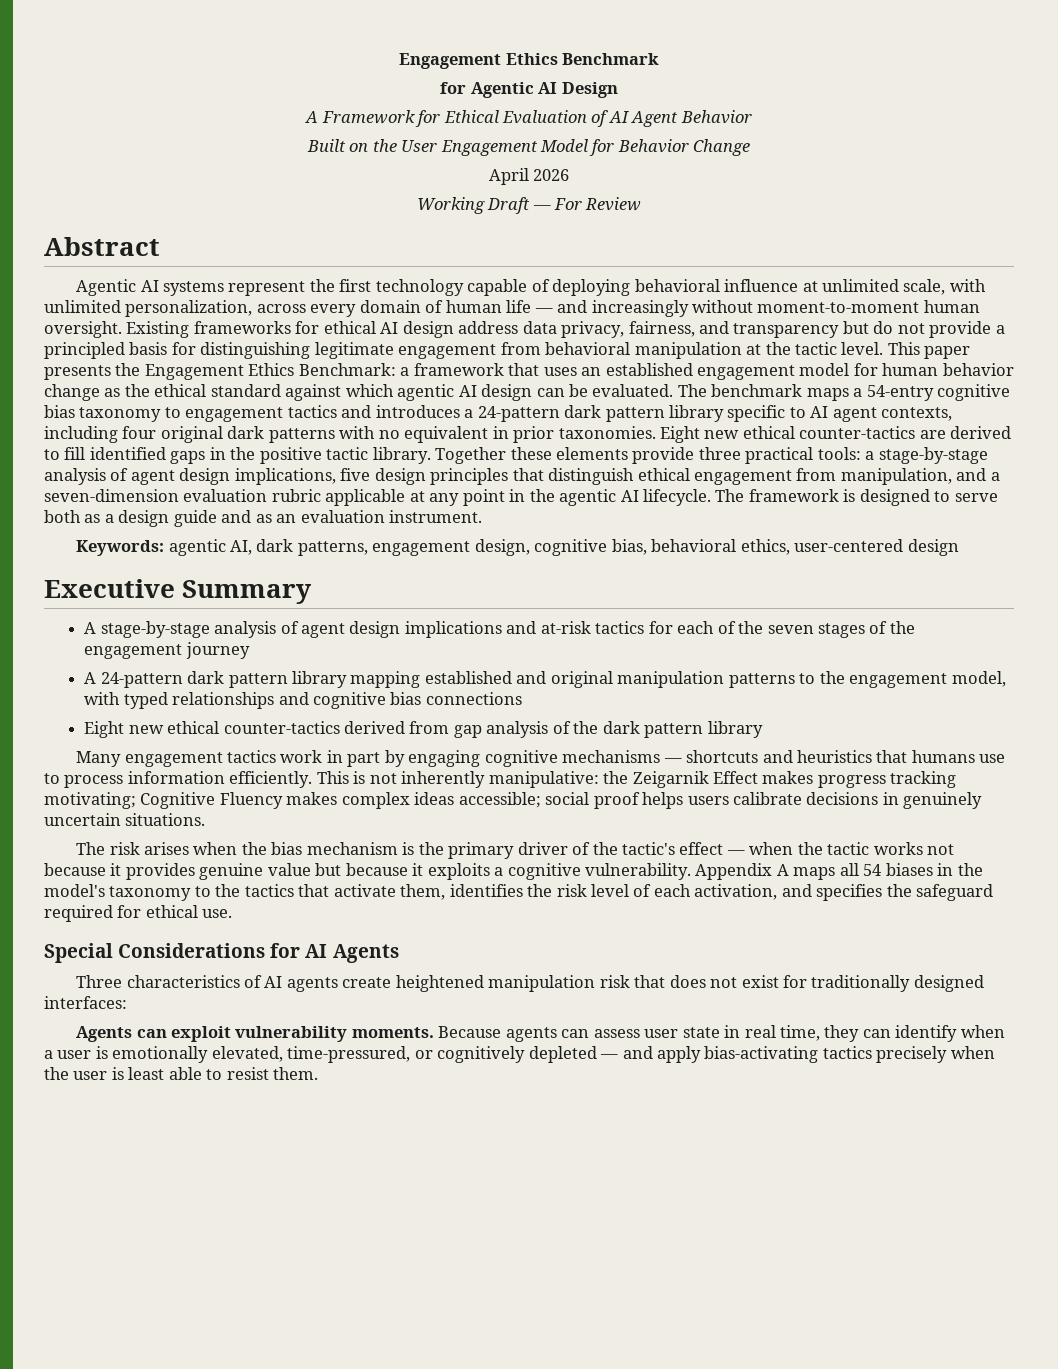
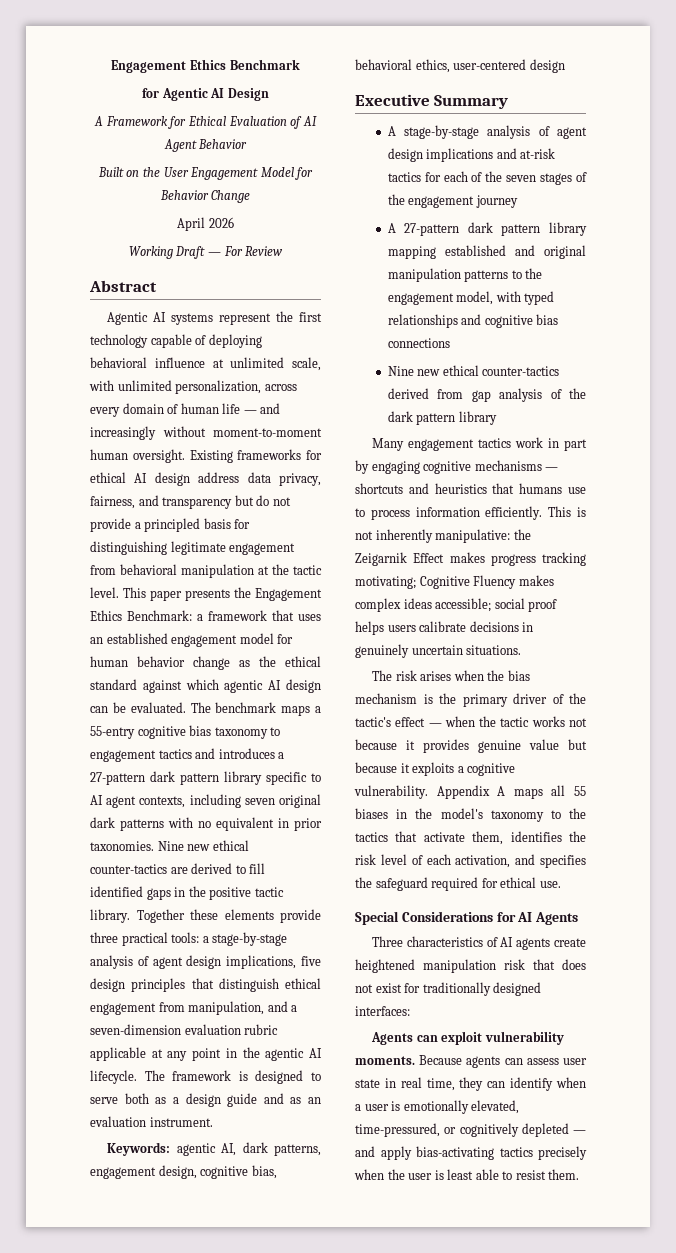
[866,385,934,401] 54-entry -> [90,726,135,739] 55-entry
[477,406,560,422] 24-pattern -> [90,772,145,785] 27-pattern
[122,426,157,439] four -> [244,798,275,805] seven
[660,426,701,443] Eight -> [157,841,184,851] Nine
[100,672,183,688] 24-pattern -> [404,223,460,236] 27-pattern
[84,721,125,738] Eight -> [387,366,414,376] Nine
[863,864,882,876] 54 -> [574,786,586,796] 55

